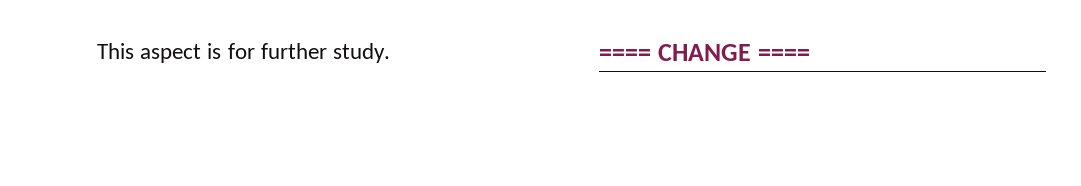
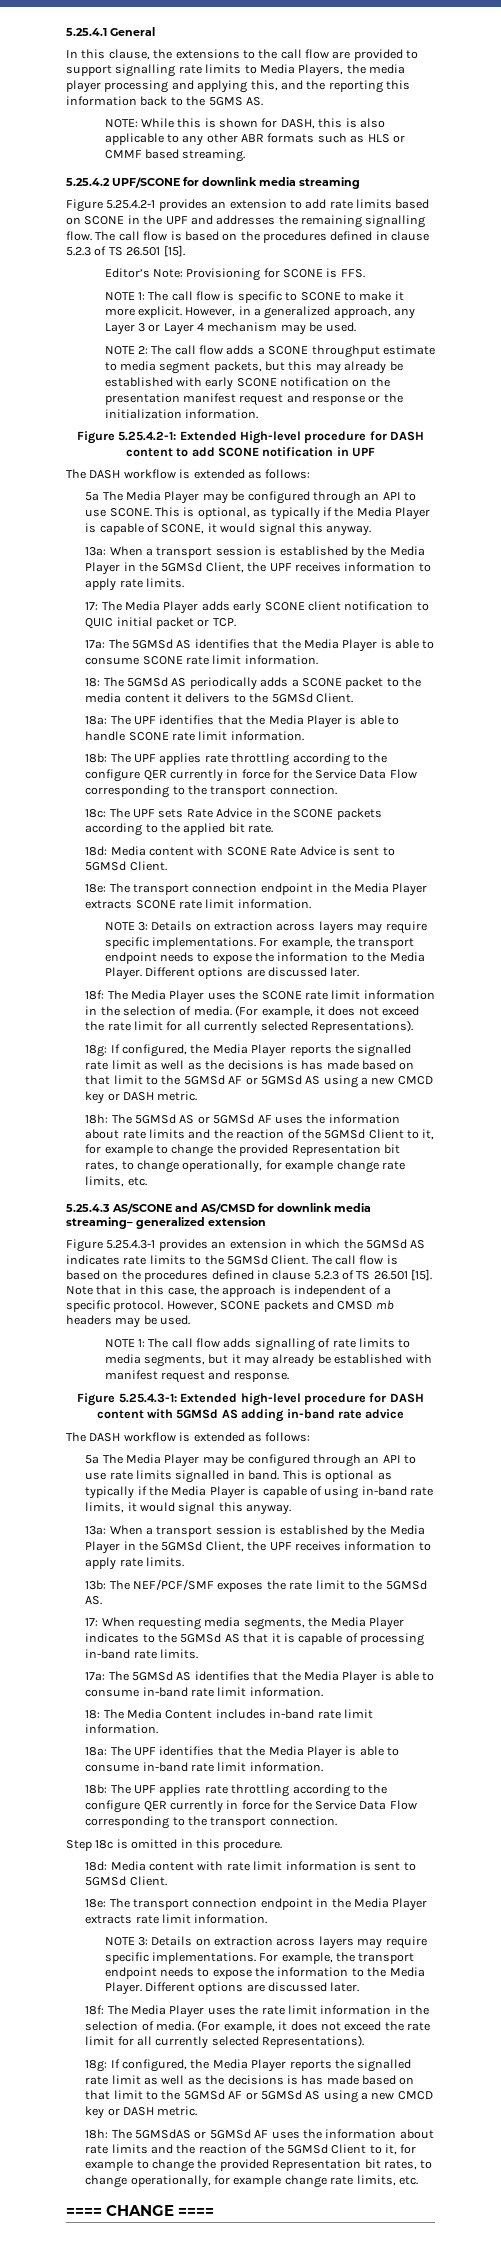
[97,43,391,63] This aspect is for further study. -> [66,27,155,36] [66,49,419,61] [66,64,405,77] [66,80,410,93] [66,96,263,106] [104,118,385,129] [104,133,405,146] [104,149,246,162] [66,177,360,189] [66,199,430,212] [66,215,426,228] [66,231,430,243] [66,245,185,257] [104,268,365,281] [104,291,404,303] [104,306,416,319] [104,322,356,335] [104,345,435,358] [104,361,403,374] [104,377,390,390] [104,393,403,406] [104,409,258,419] [76,431,425,444] [125,447,376,457] [66,469,311,479] [85,491,417,504] [85,507,431,520] [85,523,372,536] [85,546,425,559] [85,562,431,575] [85,578,185,591] [85,601,429,614] [85,617,236,629] [85,639,435,652] [85,655,318,665] [85,677,422,690] [85,693,353,703] [85,715,400,728] [85,731,304,741] [85,753,388,766] [85,769,417,782] [85,785,337,798] [85,808,382,820] [85,823,274,836] [85,846,395,856] [85,861,167,871] [85,883,428,896] [85,899,311,909] [104,921,427,934] [104,937,415,949] [104,952,425,964] [104,967,360,980] [85,990,435,1003] [85,1005,420,1018] [85,1020,413,1034] [85,1044,412,1057] [85,1060,415,1070] [85,1075,433,1088] [85,1091,198,1104] [85,1114,400,1124] [85,1129,435,1140] [85,1144,400,1157] [85,1160,405,1173] [85,1176,147,1187] [66,1203,371,1214] [66,1217,266,1229] [66,1239,426,1252] [66,1255,398,1265] [66,1269,433,1282] [66,1285,391,1297] [66,1300,394,1312] [66,1315,191,1328] [104,1338,411,1351] [104,1354,432,1367] [104,1370,289,1383] [77,1393,424,1406] [96,1409,405,1422] [66,1432,311,1442] [85,1454,417,1467] [85,1470,392,1483] [85,1486,434,1499] [85,1502,292,1515] [85,1525,425,1538] [85,1541,431,1554] [85,1557,185,1570] [85,1579,427,1592] [85,1596,103,1605] [85,1617,404,1630] [85,1633,425,1646] [85,1649,199,1659] [85,1671,435,1684] [85,1687,323,1697] [85,1709,373,1719] [85,1724,159,1734] [85,1746,400,1759] [85,1762,323,1772] [85,1784,388,1797] [85,1800,417,1813] [85,1816,337,1829] [66,1839,283,1851] [85,1861,416,1871] [85,1876,167,1886] [85,1898,428,1911] [85,1914,268,1924] [104,1936,427,1949] [104,1952,415,1964] [104,1967,425,1979] [104,1982,360,1995] [85,2005,430,2018] [85,2020,431,2033] [85,2035,365,2049] [85,2059,412,2072] [85,2075,415,2085] [85,2090,433,2103] [85,2106,198,2119] [85,2129,434,2139] [85,2144,417,2155] [85,2159,433,2172] [85,2175,418,2188] 5.25.4.1 General // In this clause, the extensions to the call flow are provided to support signalling rate limits to Media Players, the media player processing and applying this, and the reporting this information back to the 5GMS AS. // NOTE: While this is shown for DASH, this is also applicable to any other ABR formats such as HLS or CMMF based streaming. // 5.25.4.2 UPF/SCONE for downlink media streaming // Figure 5.25.4.2-1 provides an extension to add rate limits based on SCONE in the UPF and addresses the remaining signalling flow. The call flow is based on the procedures defined in clause 5.2.3 of TS 26.501 [15]. // Editor’s Note: Provisioning for SCONE is FFS. // NOTE 1: The call flow is specific to SCONE to make it more explicit. However, in a generalized approach, any Layer 3 or Layer 4 mechanism may be used. // NOTE 2: The call flow adds a SCONE throughput estimate to media segment packets, but this may already be established with early SCONE notification on the presentation manifest request and response or the initialization information. // Figure 5.25.4.2-1: Extended High-level procedure for DASH content to add SCONE notification in UPF // The DASH workflow is extended as follows: // 5a The Media Player may be configured through an API to use SCONE. This is optional, as typically if the Media Player is capable of SCONE, it would signal this anyway. // 13a: When a transport session is established by the Media Player in the 5GMSd Client, the UPF receives information to apply rate limits. // 17: The Media Player adds early SCONE client notification to QUIC initial packet or TCP. // 17a: The 5GMSd AS identifies that the Media Player is able to consume SCONE rate limit information. // 18: The 5GMSd AS periodically adds a SCONE packet to the media content it delivers to the 5GMSd Client. // 18a: The UPF identifies that the Media Player is able to handle SCONE rate limit information. // 18b: The UPF applies rate throttling according to the configure QER currently in force for the Service Data Flow corresponding to the transport connection. // 18c: The UPF sets Rate Advice in the SCONE packets according to the applied bit rate. // 18d: Media content with SCONE Rate Advice is sent to 5GMSd Client. // 18e: The transport connection endpoint in the Media Player extracts SCONE rate limit information. // NOTE 3: Details on extraction across layers may require specific implementations. For example, the transport endpoint needs to expose the information to the Media Player. Different options are discussed later. // 18f: The Media Player uses the SCONE rate limit information in the selection of media. (For example, it does not exceed the rate limit for all currently selected Representations). // 18g: If configured, the Media Player reports the signalled rate limit as well as the decisions is has made based on that limit to the 5GMSd AF or 5GMSd AS using a new CMCD key or DASH metric. // 18h: The 5GMSd AS or 5GMSd AF uses the information about rate limits and the reaction of the 5GMSd Client to it, for example to change the provided Representation bit rates, to change operationally, for example change rate limits, etc. // 5.25.4.3 AS/SCONE and AS/CMSD for downlink media streaming– generalized extension // Figure 5.25.4.3-1 provides an extension in which the 5GMSd AS indicates rate limits to the 5GMSd Client. The call flow is based on the procedures defined in clause 5.2.3 of TS 26.501 [15]. Note that in this case, the approach is independent of a specific protocol. However, SCONE packets and CMSD mb headers may be used. // NOTE 1: The call flow adds signalling of rate limits to media segments, but it may already be established with manifest request and response. // Figure 5.25.4.3-1: Extended high-level procedure for DASH content with 5GMSd AS adding in-band rate advice // The DASH workflow is extended as follows: // 5a The Media Player may be configured through an API to use rate limits signalled in band. This is optional as typically if the Media Player is capable of using in-band rate limits, it would signal this anyway. // 13a: When a transport session is established by the Media Player in the 5GMSd Client, the UPF receives information to apply rate limits. // 13b: The NEF/PCF/SMF exposes the rate limit to the 5GMSd AS. // 17: When requesting media segments, the Media Player indicates to the 5GMSd AS that it is capable of processing in-band rate limits. // 17a: The 5GMSd AS identifies that the Media Player is able to consume in-band rate limit information. // 18: The Media Content includes in-band rate limit information. // 18a: The UPF identifies that the Media Player is able to consume in-band rate limit information. // 18b: The UPF applies rate throttling according to the configure QER currently in force for the Service Data Flow corresponding to the transport connection. // Step 18c is omitted in this procedure. // 18d: Media content with rate limit information is sent to 5GMSd Client. // 18e: The transport connection endpoint in the Media Player extracts rate limit information. // NOTE 3: Details on extraction across layers may require specific implementations. For example, the transport endpoint needs to expose the information to the Media Player. Different options are discussed later. // 18f: The Media Player uses the rate limit information in the selection of media. (For example, it does not exceed the rate limit for all currently selected Representations). // 18g: If configured, the Media Player reports the signalled rate limit as well as the decisions is has made based on that limit to the 5GMSd AF or 5GMSd AS using a new CMCD key or DASH metric. // 18h: The 5GMSdAS or 5GMSd AF uses the information about rate limits and the reaction of the 5GMSd Client to it, for example to change the provided Representation bit rates, to change operationally, for example change rate limits, etc.

